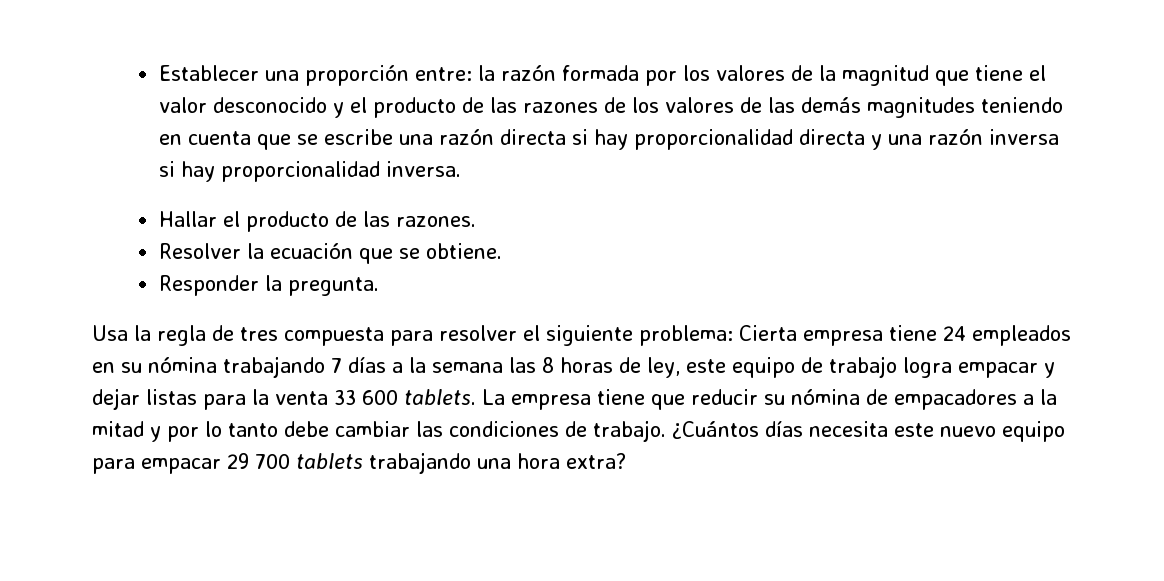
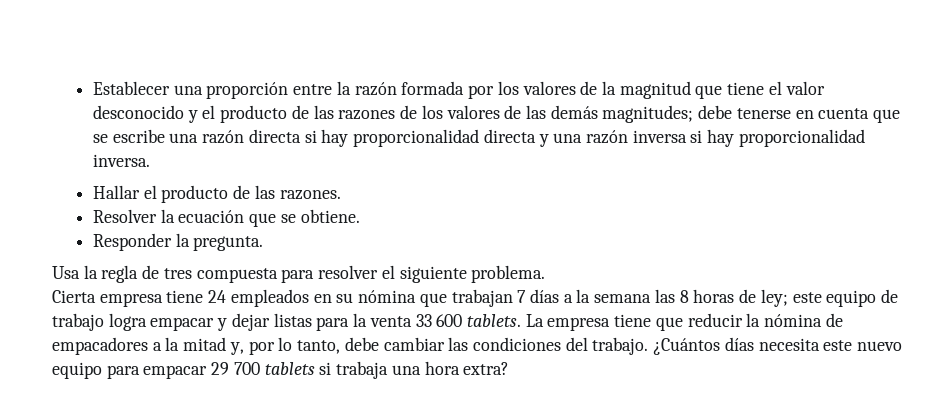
[414,67,472,81] entre: -> [293,84,333,95] entre
[866,97,1063,118] magnitudes teniendo -> [602,105,791,123] magnitudes; debe tenerse
[639,325,733,346] problema: -> [471,265,546,283] problema. //
[223,356,325,378] trabajando -> [419,289,513,307] que trabajan
[647,357,680,378] ley, -> [760,289,788,307] ley;
[764,394,785,405] su -> [746,313,761,327] la
[150,426,161,442] y -> [229,342,244,355] y,
[228,423,278,437] tanto -> [297,340,341,354] tanto,
[565,421,587,437] de -> [565,337,588,351] del
[369,452,471,474] trabajando -> [319,361,389,379] si trabaja

